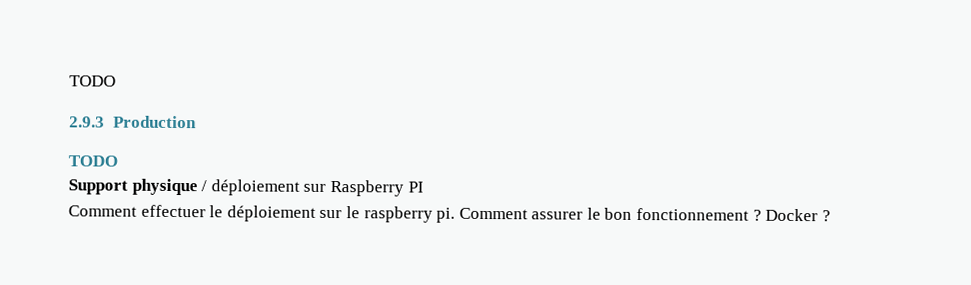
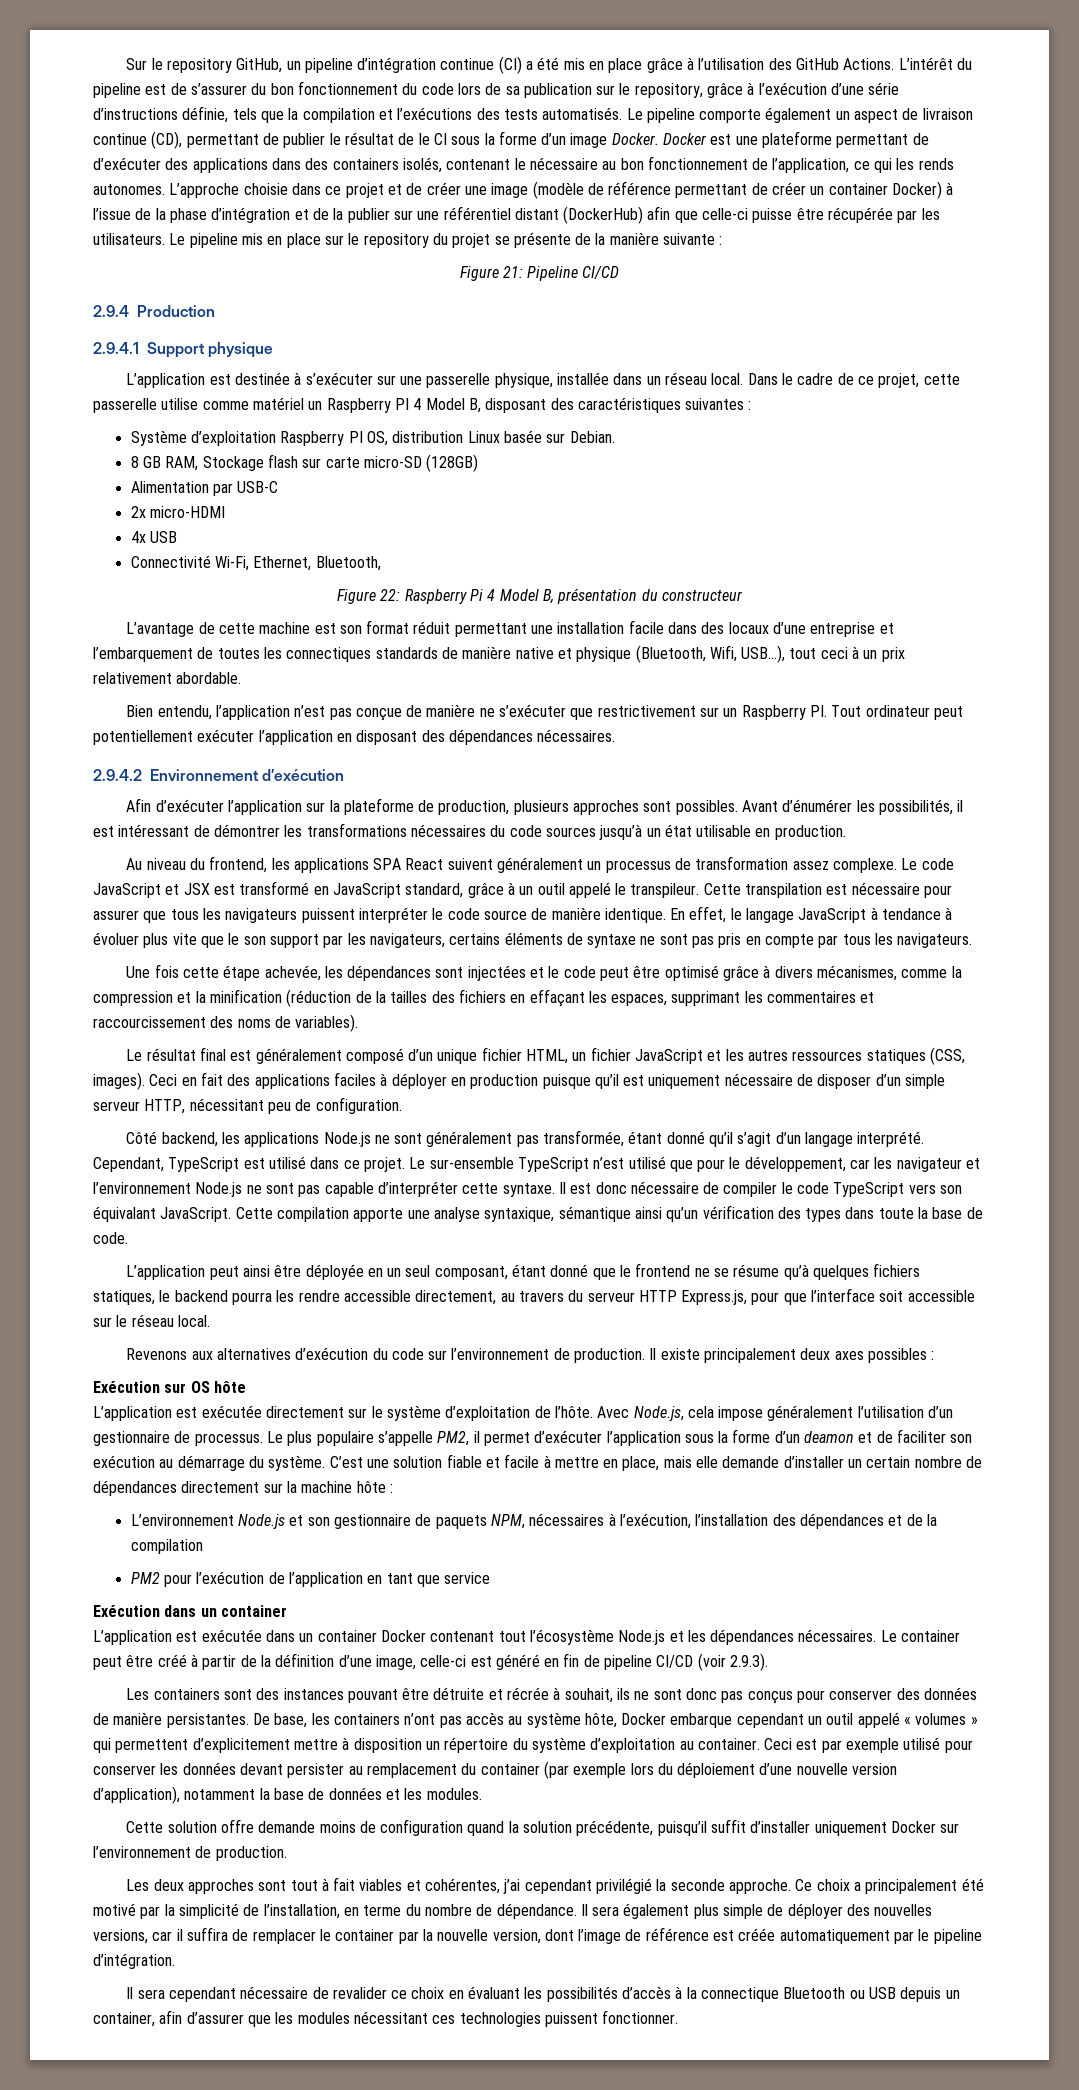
[69,75,116,87] [69,116,105,128] TODO // 2.9.3 -> [126,56,972,74] [93,81,900,98] [93,106,973,123] [93,131,929,149] [93,156,954,173] [93,181,954,199] [93,206,940,224] [93,232,723,248] [459,266,620,281] [93,305,129,317] Sur le repository GitHub, un pipeline d’intégration continue (CI) a été mis en place grâce à l’utilisation des GitHub Actions. L’intérêt du pipeline est de s’assurer du bon fonctionnement du code lors de sa publication sur le repository, grâce à l’exécution d’une série d’instructions définie, tels que la compilation et l’exécutions des tests automatisés. Le pipeline comporte également un aspect de livraison continue (CD), permettant de publier le résultat de le CI sous la forme d’un image Docker. Docker est une plateforme permettant de d’exécuter des applications dans des containers isolés, contenant le nécessaire au bon fonctionnement de l’application, ce qui les rends autonomes. L’approche choisie dans ce projet et de créer une image (modèle de référence permettant de créer un container Docker) à l’issue de la phase d’intégration et de la publier sur une référentiel distant (DockerHub) afin que celle-ci puisse être récupérée par les utilisateurs. Le pipeline mis en place sur le repository du projet se présente de la manière suivante : // Figure 21: Pipeline CI/CD // 2.9.4
[68,155,118,167] TODO // -> [93,342,139,354] 2.9.4.1
[201,179,424,197] [68,204,831,223] / déploiement sur Raspberry PI // Comment effectuer le déploiement sur le raspberry pi. Comment assurer le bon fonctionnement ? Docker ? -> [126,372,960,388] [93,397,752,413] [130,430,615,446] [130,454,479,472] [130,481,279,496] [130,506,226,518] [130,531,178,543] [130,555,381,571] [337,588,743,604] [126,620,894,637] [93,645,905,663] [93,672,242,684] [126,704,963,721] [93,729,616,745] [93,769,345,781] [126,798,964,815] [93,823,846,840] [126,856,954,873] [93,881,953,898] [93,906,953,923] [93,932,973,948] [126,964,962,981] [93,989,875,1007] [93,1014,359,1032] [126,1047,965,1065] [93,1072,946,1090] [93,1097,402,1114] [126,1130,925,1147] [93,1156,981,1172] [93,1181,963,1197] [93,1205,983,1222] [93,1232,128,1244] [126,1263,921,1280] [93,1288,975,1305] [93,1314,210,1327] [126,1347,935,1363] [93,1381,246,1393] [93,1405,954,1421] [93,1429,973,1446] [93,1454,983,1471] [93,1480,393,1496] [130,1513,937,1529] [130,1539,203,1554] [130,1571,491,1587] [93,1605,287,1617] [93,1629,961,1645] [93,1653,769,1671] [126,1687,977,1704] [93,1712,978,1728] [93,1737,973,1753] [93,1761,898,1779] [93,1786,482,1804] [126,1819,960,1836] [93,1846,287,1861] [126,1877,984,1894] [93,1903,933,1919] [93,1927,982,1944] [93,1953,175,1969] [126,1986,960,2002] [93,2010,679,2027] // L’application est destinée à s’exécuter sur une passerelle physique, installée dans un réseau local. Dans le cadre de ce projet, cette passerelle utilise comme matériel un Raspberry PI 4 Model B, disposant des caractéristiques suivantes : // Système d’exploitation Raspberry PI OS, distribution Linux basée sur Debian. // 8 GB RAM, Stockage flash sur carte micro-SD (128GB) // Alimentation par USB-C // 2x micro-HDMI // 4x USB // Connectivité Wi-Fi, Ethernet, Bluetooth, // Figure 22: Raspberry Pi 4 Model B, présentation du constructeur // L’avantage de cette machine est son format réduit permettant une installation facile dans des locaux d’une entreprise et l’embarquement de toutes les connectiques standards de manière native et physique (Bluetooth, Wifi, USB…), tout ceci à un prix relativement abordable. // Bien entendu, l’application n’est pas conçue de manière ne s’exécuter que restrictivement sur un Raspberry PI. Tout ordinateur peut potentiellement exécuter l’application en disposant des dépendances nécessaires. // 2.9.4.2 Environnement d’exécution // Afin d’exécuter l’application sur la plateforme de production, plusieurs approches sont possibles. Avant d’énumérer les possibilités, il est intéressant de démontrer les transformations nécessaires du code sources jusqu’à un état utilisable en production. // Au niveau du frontend, les applications SPA React suivent généralement un processus de transformation assez complexe. Le code JavaScript et JSX est transformé en JavaScript standard, grâce à un outil appelé le transpileur. Cette transpilation est nécessaire pour assurer que tous les navigateurs puissent interpréter le code source de manière identique. En effet, le langage JavaScript à tendance à évoluer plus vite que le son support par les navigateurs, certains éléments de syntaxe ne sont pas pris en compte par tous les navigateurs. // Une fois cette étape achevée, les dépendances sont injectées et le code peut être optimisé grâce à divers mécanismes, comme la compression et la minification (réduction de la tailles des fichiers en effaçant les espaces, supprimant les commentaires et raccourcissement des noms de variables). // Le résultat final est généralement composé d’un unique fichier HTML, un fichier JavaScript et les autres ressources statiques (CSS, images). Ceci en fait des applications faciles à déployer en production puisque qu’il est uniquement nécessaire de disposer d’un simple serveur HTTP, nécessitant peu de configuration. // Côté backend, les applications Node.js ne sont généralement pas transformée, étant donné qu’il s’agit d’un langage interprété. Cependant, TypeScript est utilisé dans ce projet. Le sur-ensemble TypeScript n’est utilisé que pour le développement, car les navigateur et l’environnement Node.js ne sont pas capable d’interpréter cette syntaxe. Il est donc nécessaire de compiler le code TypeScript vers son équivalant JavaScript. Cette compilation apporte une analyse syntaxique, sémantique ainsi qu’un vérification des types dans toute la base de code. // L’application peut ainsi être déployée en un seul composant, étant donné que le frontend ne se résume qu’à quelques fichiers statiques, le backend pourra les rendre accessible directement, au travers du serveur HTTP Express.js, pour que l’interface soit accessible sur le réseau local. // Revenons aux alternatives d’exécution du code sur l’environnement de production. Il existe principalement deux axes possibles : // Exécution sur OS hôte // L’application est exécutée directement sur le système d’exploitation de l’hôte. Avec Node.js, cela impose généralement l’utilisation d’un gestionnaire de processus. Le plus populaire s’appelle PM2, il permet d’exécuter l’application sous la forme d’un deamon et de faciliter son exécution au démarrage du système. C’est une solution fiable et facile à mettre en place, mais elle demande d’installer un certain nombre de dépendances directement sur la machine hôte : // L’environnement Node.js et son gestionnaire de paquets NPM, nécessaires à l’exécution, l’installation des dépendances et de la compilation // PM2 pour l’exécution de l’application en tant que service // Exécution dans un container // L’application est exécutée dans un container Docker contenant tout l’écosystème Node.js et les dépendances nécessaires. Le container peut être créé à partir de la définition d’une image, celle-ci est généré en fin de pipeline CI/CD (voir 2.9.3). // Les containers sont des instances pouvant être détruite et récrée à souhait, ils ne sont donc pas conçus pour conserver des données de manière persistantes. De base, les containers n’ont pas accès au système hôte, Docker embarque cependant un outil appelé « volumes » qui permettent d’explicitement mettre à disposition un répertoire du système d’exploitation au container. Ceci est par exemple utilisé pour conserver les données devant persister au remplacement du container (par exemple lors du déploiement d’une nouvelle version d’application), notamment la base de données et les modules. // Cette solution offre demande moins de configuration quand la solution précédente, puisqu’il suffit d’installer uniquement Docker sur l’environnement de production. // Les deux approches sont tout à fait viables et cohérentes, j’ai cependant privilégié la seconde approche. Ce choix a principalement été motivé par la simplicité de l’installation, en terme du nombre de dépendance. Il sera également plus simple de déployer des nouvelles versions, car il suffira de remplacer le container par la nouvelle version, dont l’image de référence est créée automatiquement par le pipeline d’intégration. // Il sera cependant nécessaire de revalider ce choix en évaluant les possibilités d’accès à la connectique Bluetooth ou USB depuis un container, afin d’assurer que les modules nécessitant ces technologies puissent fonctionner.

